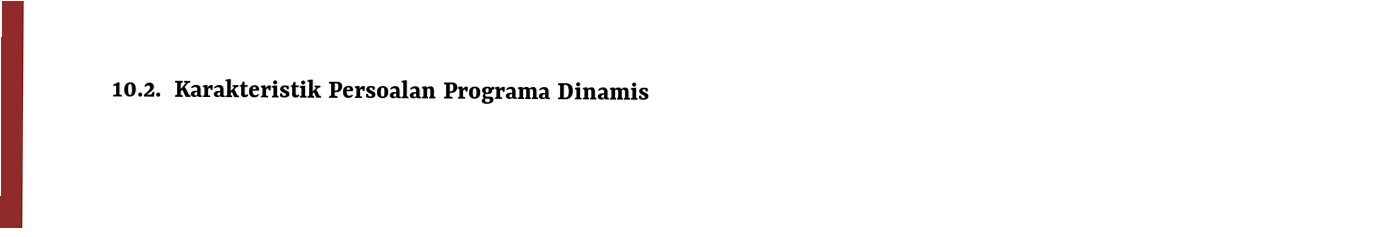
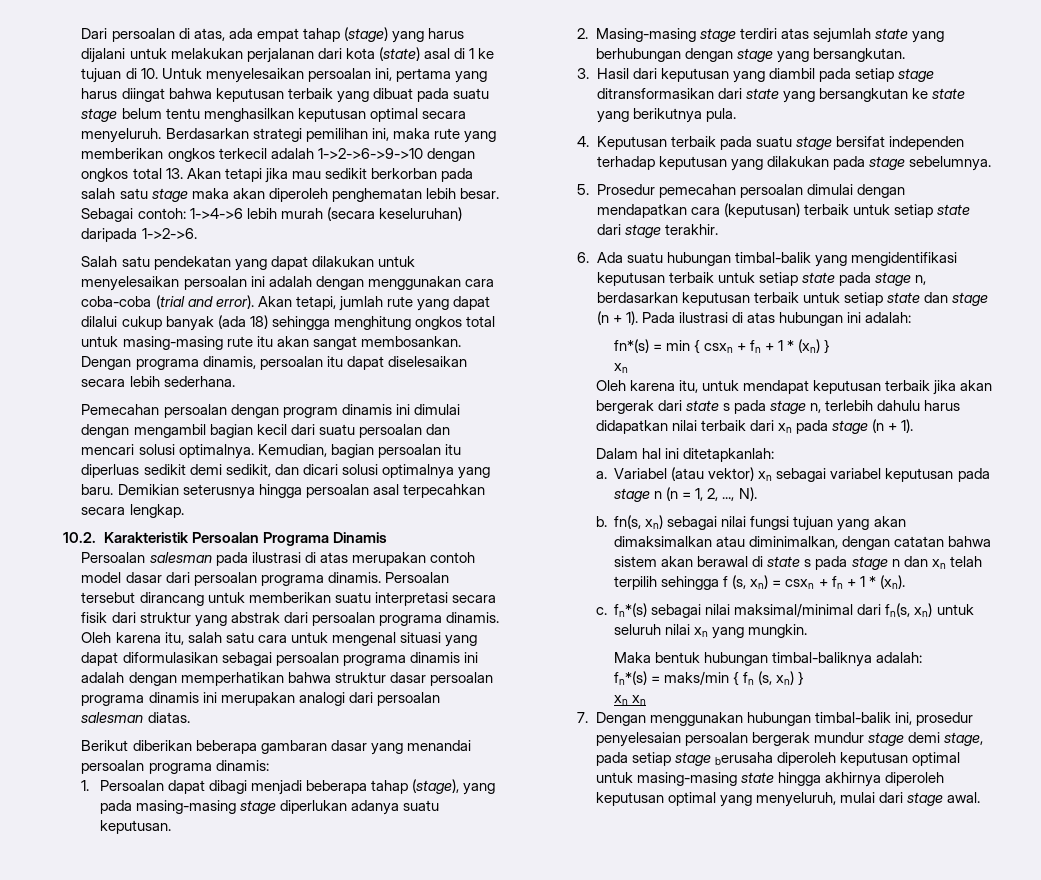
(111, 89) none -> [81,27,464,43] [81,47,494,63] [81,68,487,83] [81,88,489,103] [81,108,466,122] [81,128,496,143] [81,148,475,162] [81,168,473,183] [81,188,499,202] [81,207,462,222] [81,228,197,242] [81,256,415,271] [81,276,494,291] [81,295,490,311] [81,315,495,331] [81,336,461,350] [81,356,467,370] [81,376,235,387] [81,404,460,418] [81,424,450,438] [81,444,461,459] [81,464,490,479] [81,484,485,499] [81,504,184,518] Dari persoalan di atas, ada empat tahap (stage) yang harus dijalani untuk melakukan perjalanan dari kota (state) asal di 1 ke tujuan di 10. Untuk menyelesaikan persoalan ini, pertama yang harus diingat bahwa keputusan terbaik yang dibuat pada suatu stage belum tentu menghasilkan keputusan optimal secara menyeluruh. Berdasarkan strategi pemilihan ini, maka rute yang memberikan ongkos terkecil adalah 1->2->6->9->10 dengan ongkos total 13. Akan tetapi jika mau sedikit berkorban pada salah satu stage maka akan diperoleh penghematan lebih besar. Sebagai contoh: 1->4->6 lebih murah (secara keseluruhan) daripada 1->2->6. // Salah satu pendekatan yang dapat dilakukan untuk menyelesaikan persoalan ini adalah dengan menggunakan cara coba-coba (trial and error). Akan tetapi, jumlah rute yang dapat dilalui cukup banyak (ada 18) sehingga menghitung ongkos total untuk masing-masing rute itu akan sangat membosankan. Dengan programa dinamis, persoalan itu dapat diselesaikan secara lebih sederhana. // Pemecahan persoalan dengan program dinamis ini dimulai dengan mengambil bagian kecil dari suatu persoalan dan mencari solusi optimalnya. Kemudian, bagian persoalan itu diperluas sedikit demi sedikit, dan dicari solusi optimalnya yang baru. Demikian seterusnya hingga persoalan asal terpecahkan secara lengkap. //
(651, 91) none -> [81,552,475,566] [81,572,449,586] [81,592,496,606] [81,612,499,627] [81,632,477,647] [81,652,478,666] [81,672,493,686] [81,692,440,706] [81,712,190,723] [81,740,471,755] [81,760,269,774] [81,779,496,795] [99,800,439,815] [99,820,171,834] [577,28,945,43] [595,48,906,63] [577,68,935,83] [596,88,966,103] [596,108,737,123] [577,136,965,150] [596,156,992,171] [577,184,906,198] [596,203,971,218] [596,224,719,238] [577,252,958,267] [596,272,927,286] [596,292,989,306] [596,311,912,326] [613,339,831,354] [613,363,628,373] [595,380,993,395] [595,400,961,414] [595,419,914,434] [595,448,774,462] [595,467,990,482] [614,487,757,502] [595,515,906,531] [614,536,992,550] [614,556,982,570] [614,575,905,590] [595,603,974,618] [614,624,808,639] [613,652,923,667] [613,671,805,686] [613,695,646,705] [577,712,974,726] [595,732,984,747] [595,752,961,766] [595,772,945,787] [595,792,981,807] // Persoalan salesman pada ilustrasi di atas merupakan contoh model dasar dari persoalan programa dinamis. Persoalan tersebut dirancang untuk memberikan suatu interpretasi secara fisik dari struktur yang abstrak dari persoalan programa dinamis. Oleh karena itu, salah satu cara untuk mengenal situasi yang dapat diformulasikan sebagai persoalan programa dinamis ini adalah dengan memperhatikan bahwa struktur dasar persoalan programa dinamis ini merupakan analogi dari persoalan salesman diatas. // Berikut diberikan beberapa gambaran dasar yang menandai persoalan programa dinamis: // 1. Persoalan dapat dibagi menjadi beberapa tahap (stage), yang pada masing-masing stage diperlukan adanya suatu keputusan. // 2. Masing-masing stage terdiri atas sejumlah state yang berhubungan dengan stage yang bersangkutan. // 3. Hasil dari keputusan yang diambil pada setiap stage ditransformasikan dari state yang bersangkutan ke state yang berikutnya pula. // 4. Keputusan terbaik pada suatu stage bersifat independen terhadap keputusan yang dilakukan pada stage sebelumnya. // 5. Prosedur pemecahan persoalan dimulai dengan mendapatkan cara (keputusan) terbaik untuk setiap state dari stage terakhir. // 6. Ada suatu hubungan timbal-balik yang mengidentifikasi keputusan terbaik untuk setiap state pada stage n, berdasarkan keputusan terbaik untuk setiap state dan stage (n + 1). Pada ilustrasi di atas hubungan ini adalah: // fn*(s) = min { csxn + fn + 1 * (xn) } // xn // Oleh karena itu, untuk mendapat keputusan terbaik jika akan bergerak dari state s pada stage n, terlebih dahulu harus didapatkan nilai terbaik dari xn pada stage (n + 1). // Dalam hal ini ditetapkanlah: // a. Variabel (atau vektor) xn sebagai variabel keputusan pada stage n (n = 1, 2, ..., N). // b. fn(s, xn) sebagai nilai fungsi tujuan yang akan dimaksimalkan atau diminimalkan, dengan catatan bahwa sistem akan berawal di state s pada stage n dan xn telah terpilih sehingga f (s, xn) = csxn + fn + 1 * (xn). // c. fn*(s) sebagai nilai maksimal/minimal dari fn(s, xn) untuk seluruh nilai xn yang mungkin. // Maka bentuk hubungan timbal-baliknya adalah: // fn*(s) = maks/min { fn (s, xn) } // xn xn // 7. Dengan menggunakan hubungan timbal-balik ini, prosedur penyelesaian persoalan bergerak mundur stage demi stage, pada setiap stage berusaha diperoleh keputusan optimal untuk masing-masing state hingga akhirnya diperoleh keputusan optimal yang menyeluruh, mulai dari stage awal.

